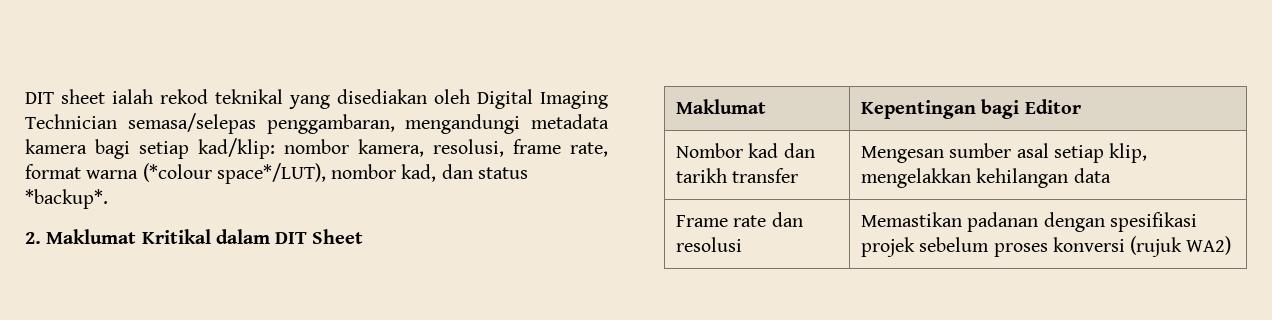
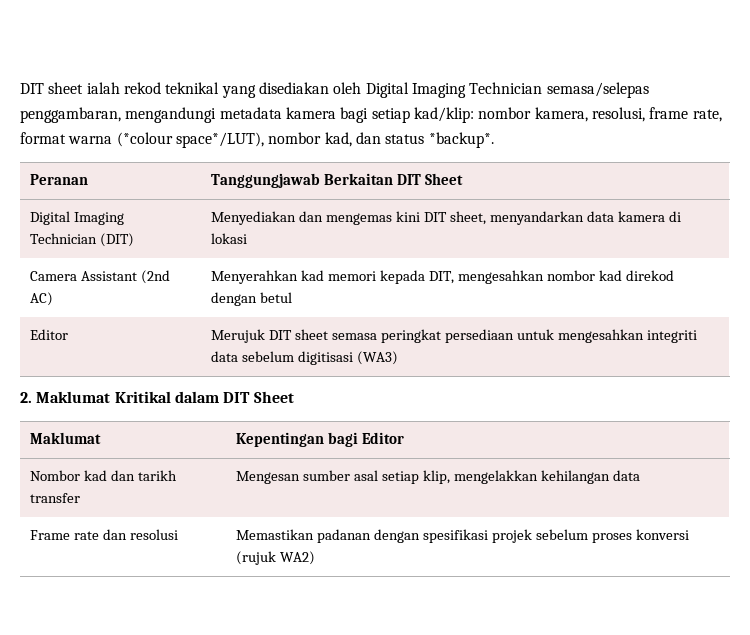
(108, 199) none -> [30,174,89,185] [211,173,464,188] [30,211,125,225] [30,233,135,247] [211,211,681,225] [211,233,248,244] [30,270,171,284] [30,292,54,306] [211,270,674,284] [211,292,293,306] [30,329,69,340] [211,329,697,343] [211,351,399,365] // Peranan | Tanggungjawab Berkaitan DIT Sheet // Digital Imaging Technician (DIT) | Menyediakan dan mengemas kini DIT sheet, menyandarkan data kamera di lokasi // Camera Assistant (2nd AC) | Menyerahkan kad memori kepada DIT, mengesahkan nombor kad direkod dengan betul // Editor | Merujuk DIT sheet semasa peringkat persediaan untuk mengesahkan integriti data sebelum digitisasi (WA3)

